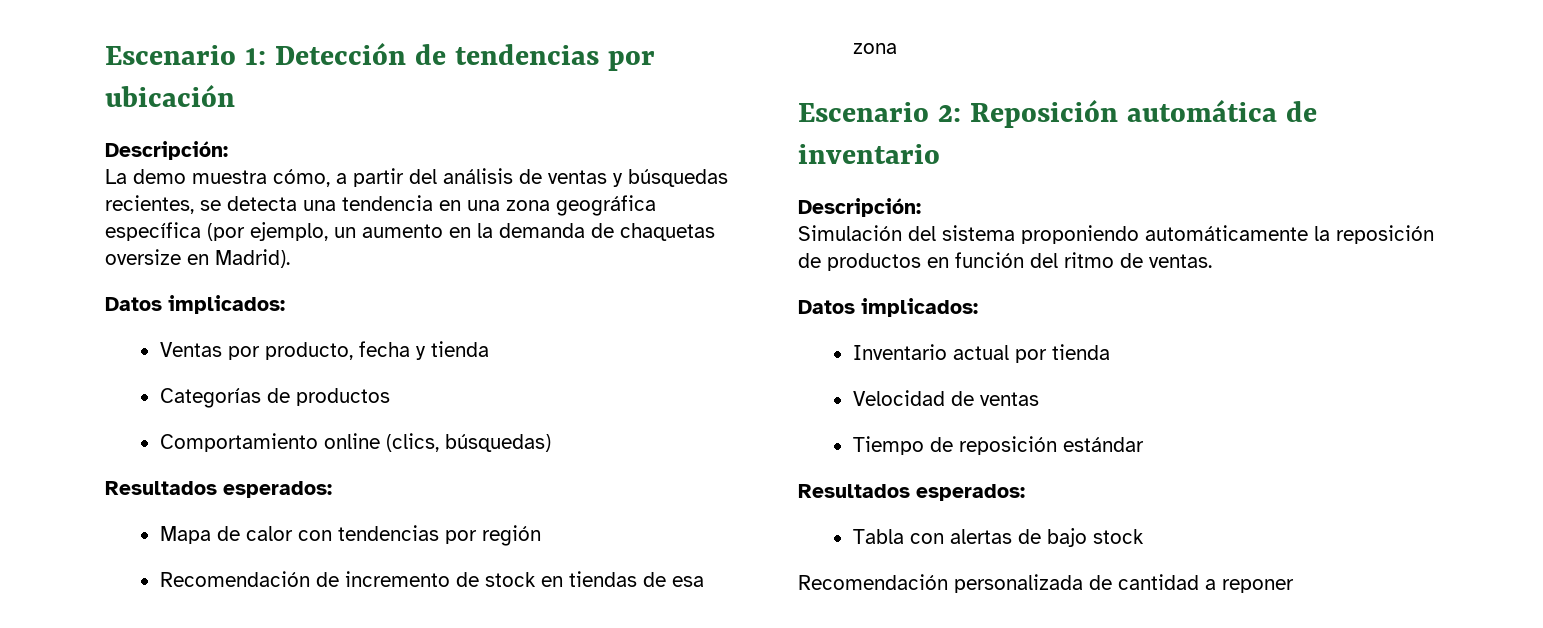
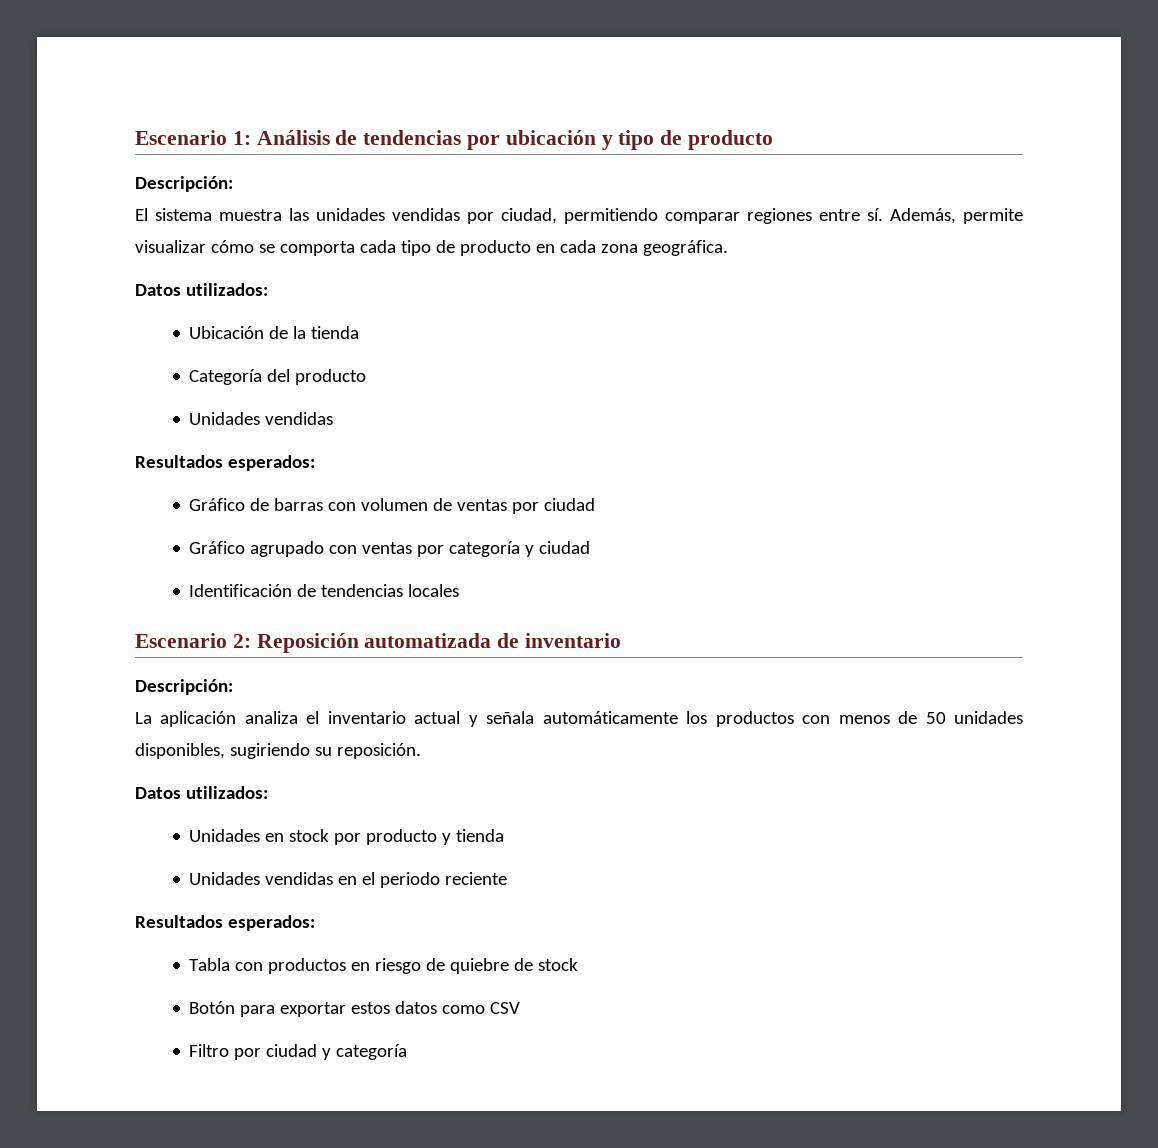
[274,42,406,65] Detección -> [256,130,330,145] Análisis
[105,141,228,160] [105,168,728,187] [105,195,656,216] [105,222,715,241] [105,249,290,268] [105,295,285,314] [159,341,489,360] [159,388,390,408] [159,433,551,452] [105,481,332,498] [159,525,541,546] [159,571,704,587] [852,43,897,54] // Descripción: // La demo muestra cómo, a partir del análisis de ventas y búsquedas recientes, se detecta una tendencia en una zona geográfica específica (por ejemplo, un aumento en la demanda de chaquetas oversize en Madrid). // Datos implicados: // Ventas por producto, fecha y tienda // Categorías de productos // Comportamiento online (clics, búsquedas) // Resultados esperados: // Mapa de calor con tendencias por región // Recomendación de incremento de stock en tiendas de esa zona -> [601,130,774,150] [135,176,233,192] [135,208,1023,224] [135,240,728,256] [135,283,268,296] [189,326,360,339] [189,369,367,385] [189,412,334,425] [135,455,315,471] [189,498,596,514] [189,541,591,557] [189,584,460,597] y tipo de producto // Descripción: // El sistema muestra las unidades vendidas por ciudad, permitiendo comparar regiones entre sí. Además, permite visualizar cómo se comporta cada tipo de producto en cada zona geográfica. // Datos utilizados: // Ubicación de la tienda // Categoría del producto // Unidades vendidas // Resultados esperados: // Gráfico de barras con volumen de ventas por ciudad // Gráfico agrupado con ventas por categoría y ciudad // Identificación de tendencias locales
[1126,99,1277,122] automática -> [364,633,492,648] automatizada
[798,225,1434,244] [798,252,1212,271] [798,298,978,317] [852,344,1110,363] [852,390,1039,406] [852,436,1144,455] [798,484,1025,501] [852,528,1144,547] [798,574,1294,593] Simulación del sistema proponiendo automáticamente la reposición de productos en función del ritmo de ventas. // Datos implicados: // Inventario actual por tienda // Velocidad de ventas // Tiempo de reposición estándar // Resultados esperados: // Tabla con alertas de bajo stock // Recomendación personalizada de cantidad a reponer -> [135,711,1024,727] [135,743,421,759] [135,786,268,799] [189,829,505,845] [189,872,508,888] [135,915,315,931] [189,958,579,974] [189,1001,521,1017] [189,1044,408,1060] La aplicación analiza el inventario actual y señala automáticamente los productos con menos de 50 unidades disponibles, sugiriendo su reposición. // Datos utilizados: // Unidades en stock por producto y tienda // Unidades vendidas en el periodo reciente // Resultados esperados: // Tabla con productos en riesgo de quiebre de stock // Botón para exportar estos datos como CSV // Filtro por ciudad y categoría

